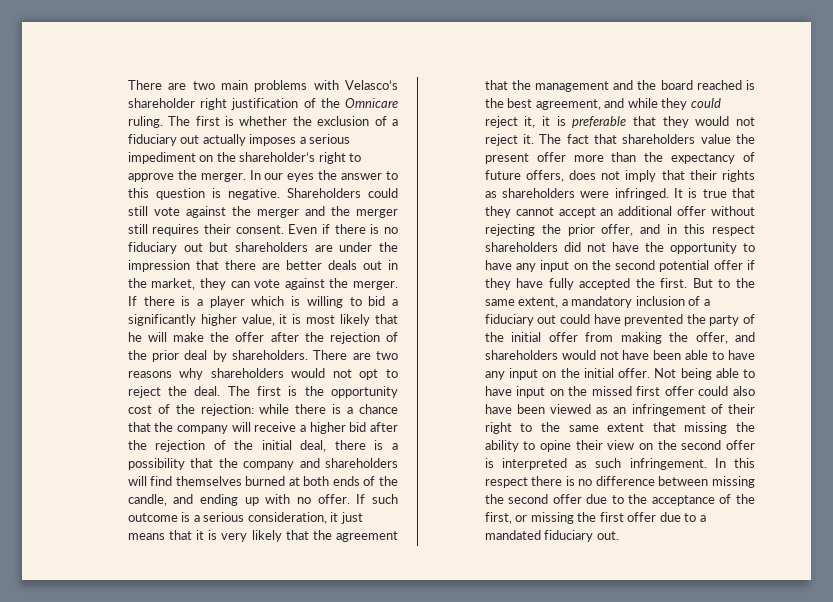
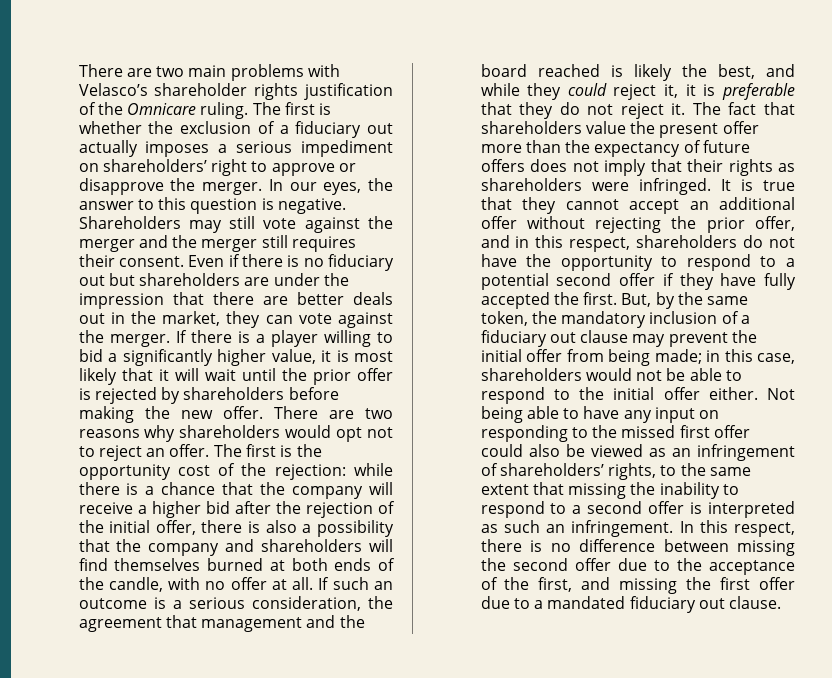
[200,98,228,110] right -> [254,83,299,100] rights
[216,152,316,162] the shareholder’s -> [102,159,207,172] shareholders’
(174, 177) none -> [339,163,357,172] [78,178,164,195] or disapprove
[287,173,315,182] eyes -> [323,182,362,195] eyes,
[368,188,398,198] could -> [188,220,222,233] may
[251,296,301,306] which is -> (318, 338) none
[127,332,398,344] [127,350,309,362] he will make the offer after the rejection of the prior deal by shareholders. -> [158,368,393,385] [78,387,339,404] [78,406,263,423] it will wait until the prior offer is rejected by shareholders before making the new offer.
[332,369,398,380] [127,386,221,398] not opt to reject the deal. -> [336,427,393,442] [78,444,210,461] opt not to reject an offer.
[300,440,384,452] deal, there is -> [155,520,297,535] offer, there is also
[173,494,350,506] and ending up with no offer. -> [168,577,314,590] with no offer at all.
(398, 499) none -> [374,581,393,590] an
[330,512,363,524] [127,530,309,542] it just means that it is very likely that -> (361, 603) none
[511,80,531,90] the -> (197, 621) none
[484,98,601,110] the best agreement, -> [633,64,755,81] likely the best,
[695,116,730,126] would -> [559,102,580,115] do
[525,170,564,182] offers, -> [480,159,525,172] offers
[712,225,755,236] [484,242,581,252] respect shareholders did -> [569,235,764,252] respect, shareholders do
[484,260,710,272] have any input on the second potential -> [686,254,796,271] [480,273,612,290] respond to a potential second
[692,278,755,288] [484,297,568,308] But to the same extent, a -> [621,292,749,309] [480,311,557,326] But, by the same token, the
[560,314,755,326] [484,332,755,344] [484,350,682,360] could have prevented the party of the initial offer from making the offer, and shareholders would not have been -> [580,330,758,347] [480,349,795,366] [480,368,743,381] [480,387,795,404] [480,406,523,423] clause may prevent the initial offer from being made; in this case, shareholders would not be able to respond to the initial offer either. Not being
[560,368,755,380] [484,386,564,398] the initial offer. Not being able to have input on -> [480,425,588,442] responding to
[484,404,545,414] have been -> [565,444,585,457] be
[728,404,755,414] [484,422,512,434] their right -> [499,463,657,480] shareholders’ rights,
[484,440,677,452] ability to opine their view on the -> [659,482,740,499] [480,501,582,518] inability to respond to a
(622, 463) none -> [546,524,566,533] an
[484,477,528,488] respect -> [734,522,795,537] respect,
[515,515,528,522] or -> [581,577,611,590] and
[596,531,619,540] out. -> [699,596,782,609] out clause.

